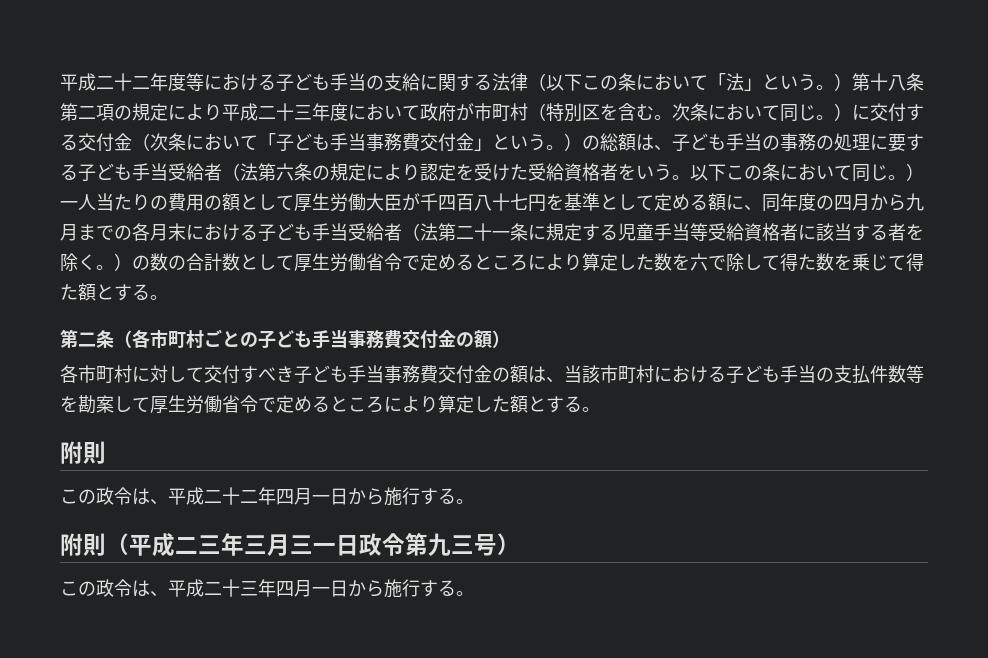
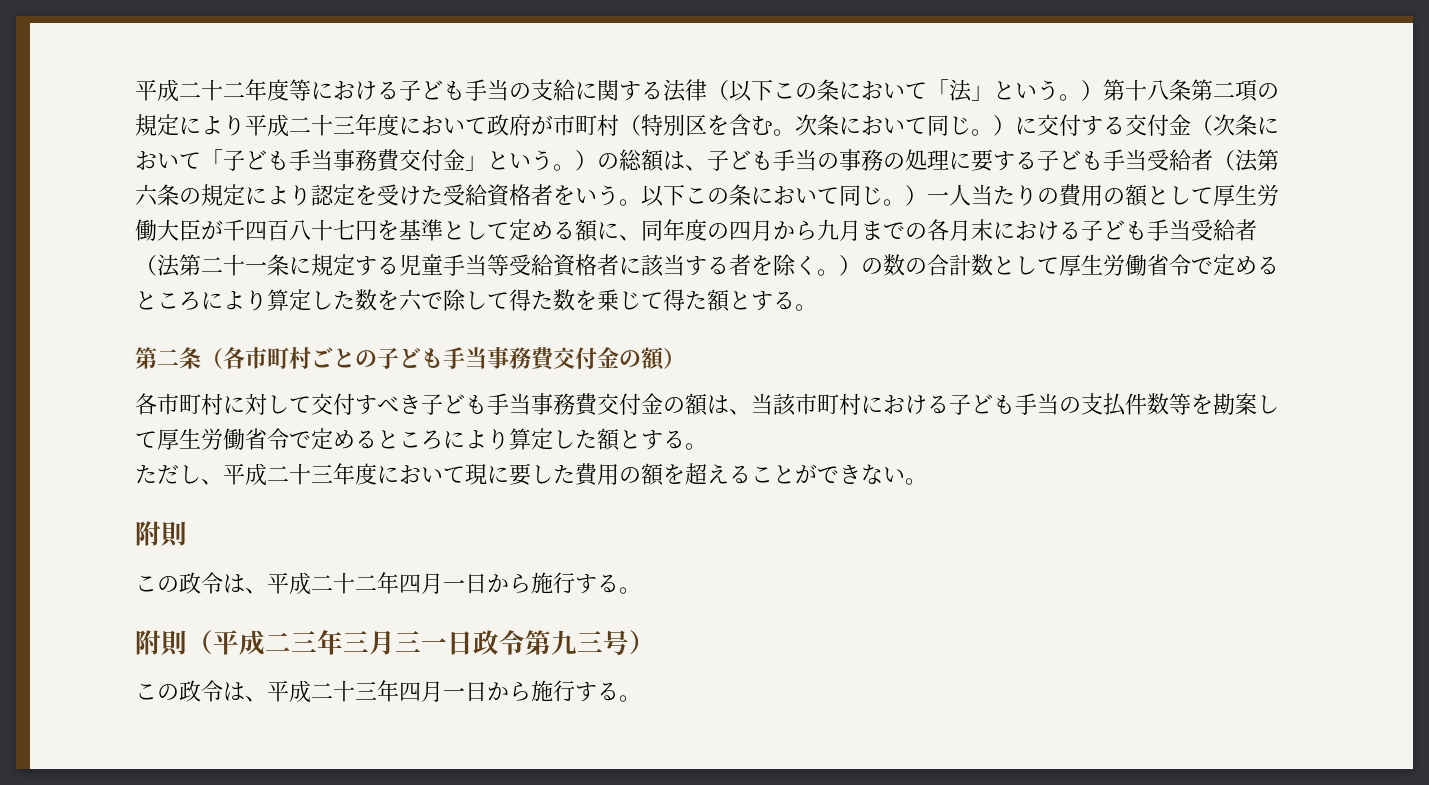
(600, 409) none -> [135,463,927,486] // ただし、平成二十三年度において現に要した費用の額を超えることができない。

